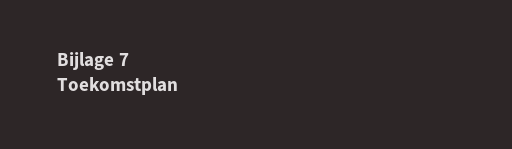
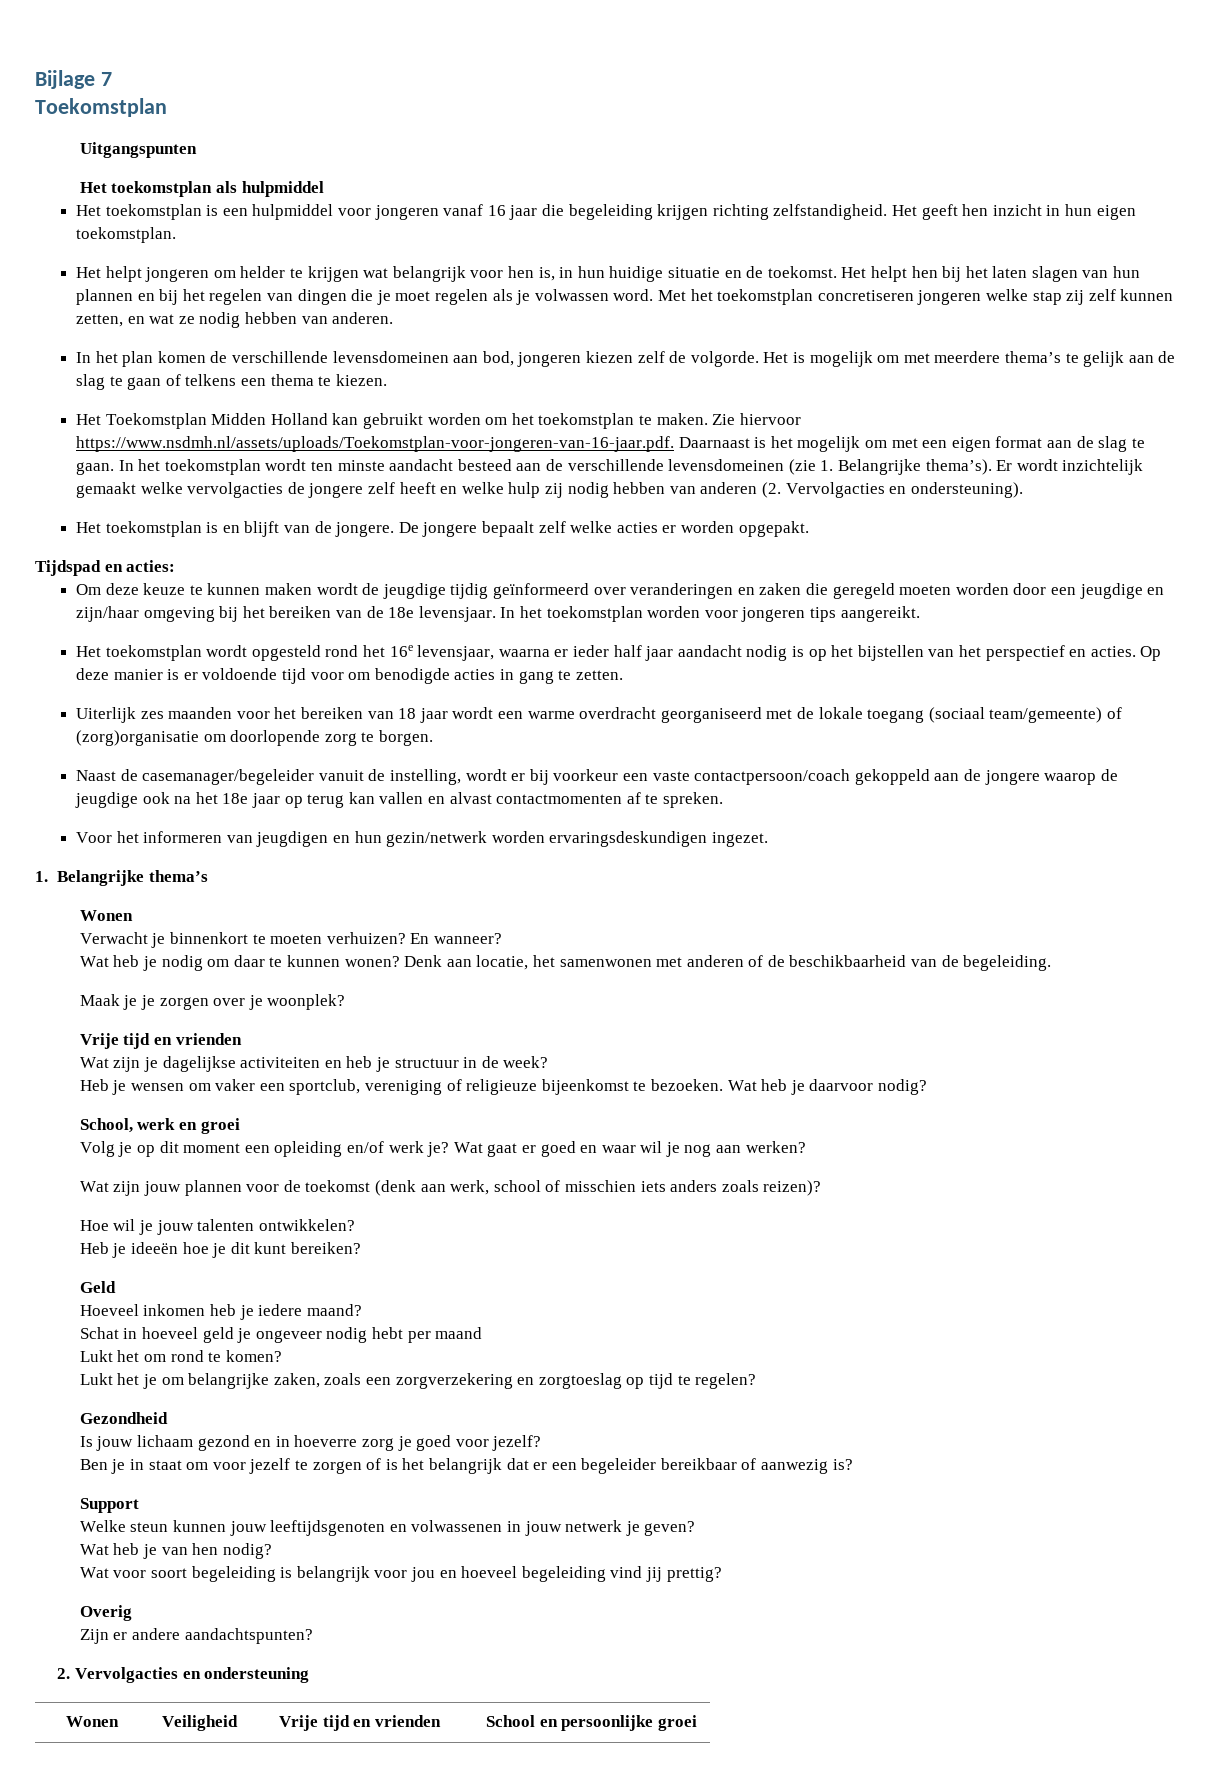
(178, 86) none -> [79,142,197,158] [79,181,324,197] [76,204,1136,220] [76,227,177,243] [76,266,1141,282] [76,289,1174,305] [76,312,394,328] [76,351,1176,367] [76,374,387,390] [76,413,801,429] [76,436,1145,452] [76,459,1144,475] [76,482,1023,498] [76,521,809,537] [35,560,176,576] [76,583,1165,599] [76,606,920,622] [76,645,1162,661] [76,668,623,684] [76,707,1122,723] [76,730,434,746] [76,769,1118,785] [75,792,723,808] [76,831,769,847] [35,870,209,886] [79,910,133,921] [79,932,502,948] [79,955,1052,971] [79,994,346,1010] [79,1033,242,1049] [79,1056,549,1072] [79,1079,927,1095] [79,1118,240,1134] [79,1141,806,1157] [79,1180,822,1196] [79,1219,355,1235] [79,1242,361,1258] [79,1281,116,1293] [79,1304,362,1320] [79,1327,483,1343] [79,1350,282,1362] [79,1373,757,1389] [79,1412,168,1424] [79,1435,542,1451] [79,1458,853,1474] [79,1498,139,1513] [79,1520,696,1536] [79,1543,272,1559] [79,1566,722,1582] [79,1605,132,1621] [79,1628,313,1644] [57,1667,310,1683] [66,1716,120,1727] [161,1715,238,1731] [278,1715,441,1731] [485,1715,697,1731] // Uitgangspunten // Het toekomstplan als hulpmiddel // Het toekomstplan is een hulpmiddel voor jongeren vanaf 16 jaar die begeleiding krijgen richting zelfstandigheid. Het geeft hen inzicht in hun eigen toekomstplan. // Het helpt jongeren om helder te krijgen wat belangrijk voor hen is, in hun huidige situatie en de toekomst. Het helpt hen bij het laten slagen van hun plannen en bij het regelen van dingen die je moet regelen als je volwassen word. Met het toekomstplan concretiseren jongeren welke stap zij zelf kunnen zetten, en wat ze nodig hebben van anderen. // In het plan komen de verschillende levensdomeinen aan bod, jongeren kiezen zelf de volgorde. Het is mogelijk om met meerdere thema’s te gelijk aan de slag te gaan of telkens een thema te kiezen. // Het Toekomstplan Midden Holland kan gebruikt worden om het toekomstplan te maken. Zie hiervoor https://www.nsdmh.nl/assets/uploads/Toekomstplan-voor-jongeren-van-16-jaar.pdf. Daarnaast is het mogelijk om met een eigen format aan de slag te gaan. In het toekomstplan wordt ten minste aandacht besteed aan de verschillende levensdomeinen (zie 1. Belangrijke thema’s). Er wordt inzichtelijk gemaakt welke vervolgacties de jongere zelf heeft en welke hulp zij nodig hebben van anderen (2. Vervolgacties en ondersteuning). // Het toekomstplan is en blijft van de jongere. De jongere bepaalt zelf welke acties er worden opgepakt. // Tijdspad en acties: // Om deze keuze te kunnen maken wordt de jeugdige tijdig geïnformeerd over veranderingen en zaken die geregeld moeten worden door een jeugdige en zijn/haar omgeving bij het bereiken van de 18e levensjaar. In het toekomstplan worden voor jongeren tips aangereikt. // Het toekomstplan wordt opgesteld rond het 16e levensjaar, waarna er ieder half jaar aandacht nodig is op het bijstellen van het perspectief en acties. Op deze manier is er voldoende tijd voor om benodigde acties in gang te zetten. // Uiterlijk zes maanden voor het bereiken van 18 jaar wordt een warme overdracht georganiseerd met de lokale toegang (sociaal team/gemeente) of (zorg)organisatie om doorlopende zorg te borgen. // Naast de casemanager/begeleider vanuit de instelling, wordt er bij voorkeur een vaste contactpersoon/coach gekoppeld aan de jongere waarop de jeugdige ook na het 18e jaar op terug kan vallen en alvast contactmomenten af te spreken. // Voor het informeren van jeugdigen en hun gezin/netwerk worden ervaringsdeskundigen ingezet. // 1. Belangrijke thema’s // Wonen // Verwacht je binnenkort te moeten verhuizen? En wanneer? // Wat heb je nodig om daar te kunnen wonen? Denk aan locatie, het samenwonen met anderen of de beschikbaarheid van de begeleiding. // Maak je je zorgen over je woonplek? // Vrije tijd en vrienden // Wat zijn je dagelijkse activiteiten en heb je structuur in de week? // Heb je wensen om vaker een sportclub, vereniging of religieuze bijeenkomst te bezoeken. Wat heb je daarvoor nodig? // School, werk en groei // Volg je op dit moment een opleiding en/of werk je? Wat gaat er goed en waar wil je nog aan werken? // Wat zijn jouw plannen voor de toekomst (denk aan werk, school of misschien iets anders zoals reizen)? // Hoe wil je jouw talenten ontwikkelen? // Heb je ideeën hoe je dit kunt bereiken? // Geld // Hoeveel inkomen heb je iedere maand? // Schat in hoeveel geld je ongeveer nodig hebt per maand // Lukt het om rond te komen? // Lukt het je om belangrijke zaken, zoals een zorgverzekering en zorgtoeslag op tijd te regelen? // Gezondheid // Is jouw lichaam gezond en in hoeverre zorg je goed voor jezelf? // Ben je in staat om voor jezelf te zorgen of is het belangrijk dat er een begeleider bereikbaar of aanwezig is? // Support // Welke steun kunnen jouw leeftijdsgenoten en volwassenen in jouw netwerk je geven? // Wat heb je van hen nodig? // Wat voor soort begeleiding is belangrijk voor jou en hoeveel begeleiding vind jij prettig? // Overig // Zijn er andere aandachtspunten? // 2. Vervolgacties en ondersteuning // Wonen | Veiligheid | Vrije tijd en vrienden | School en persoonlijke groei

